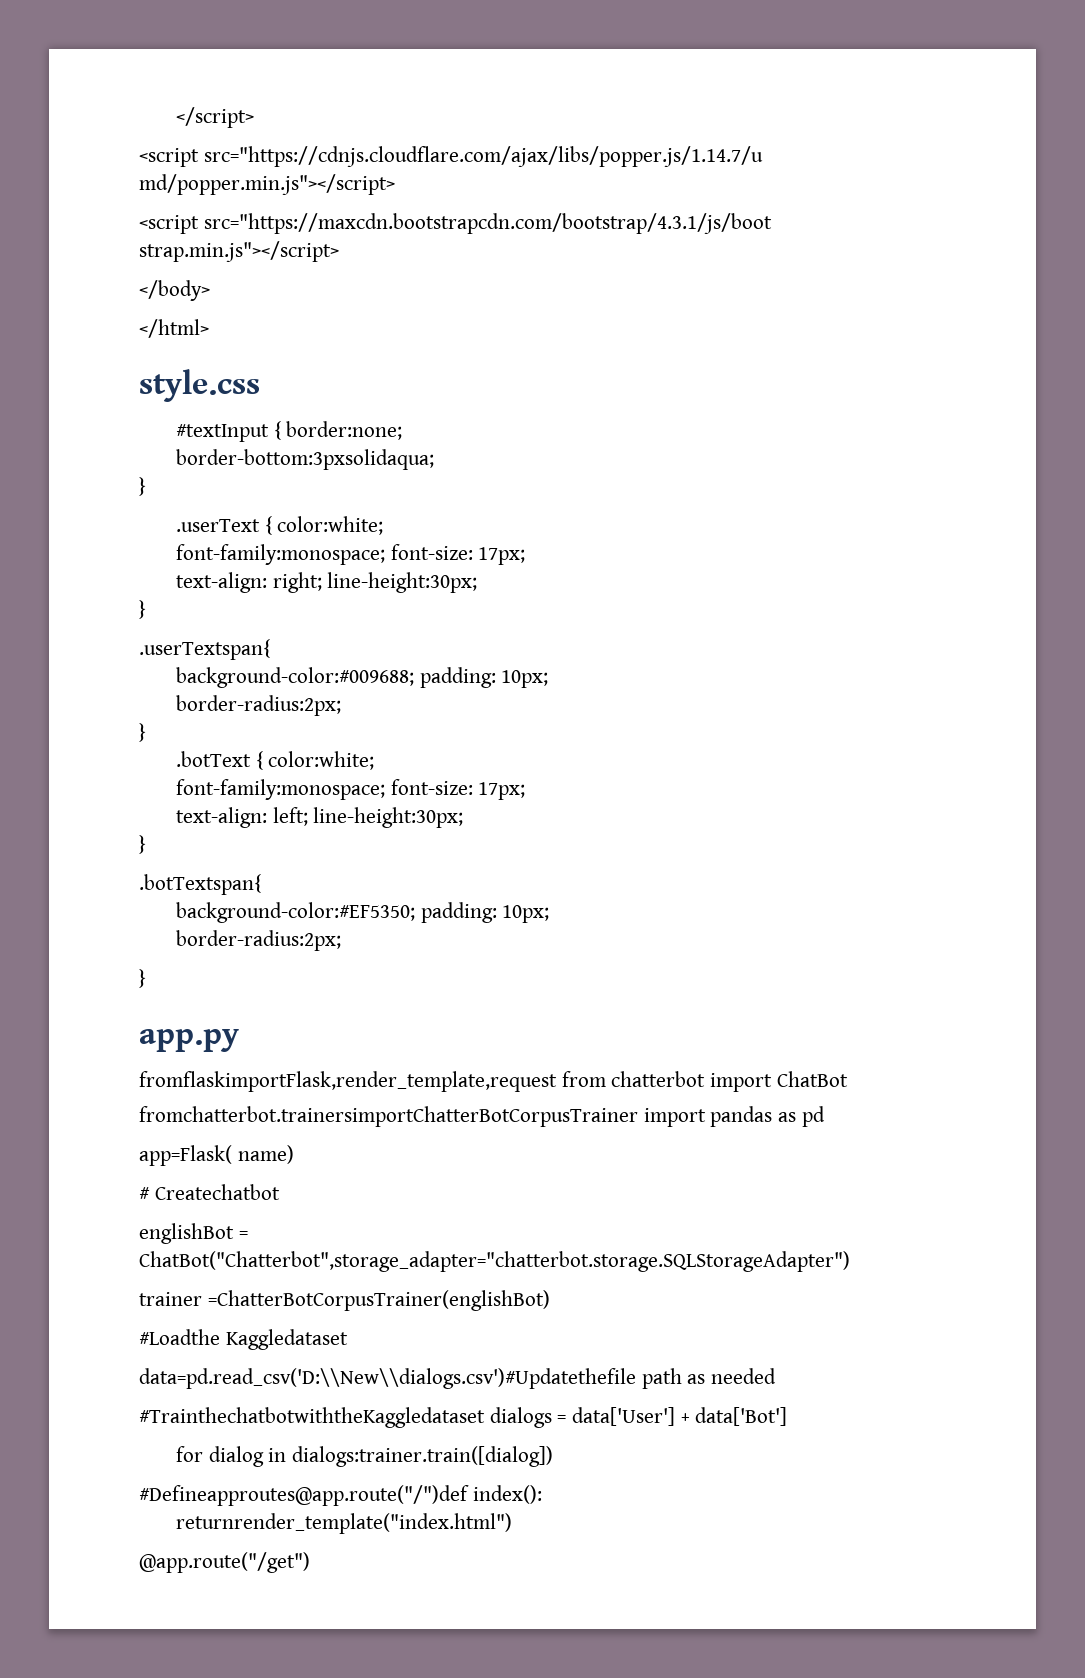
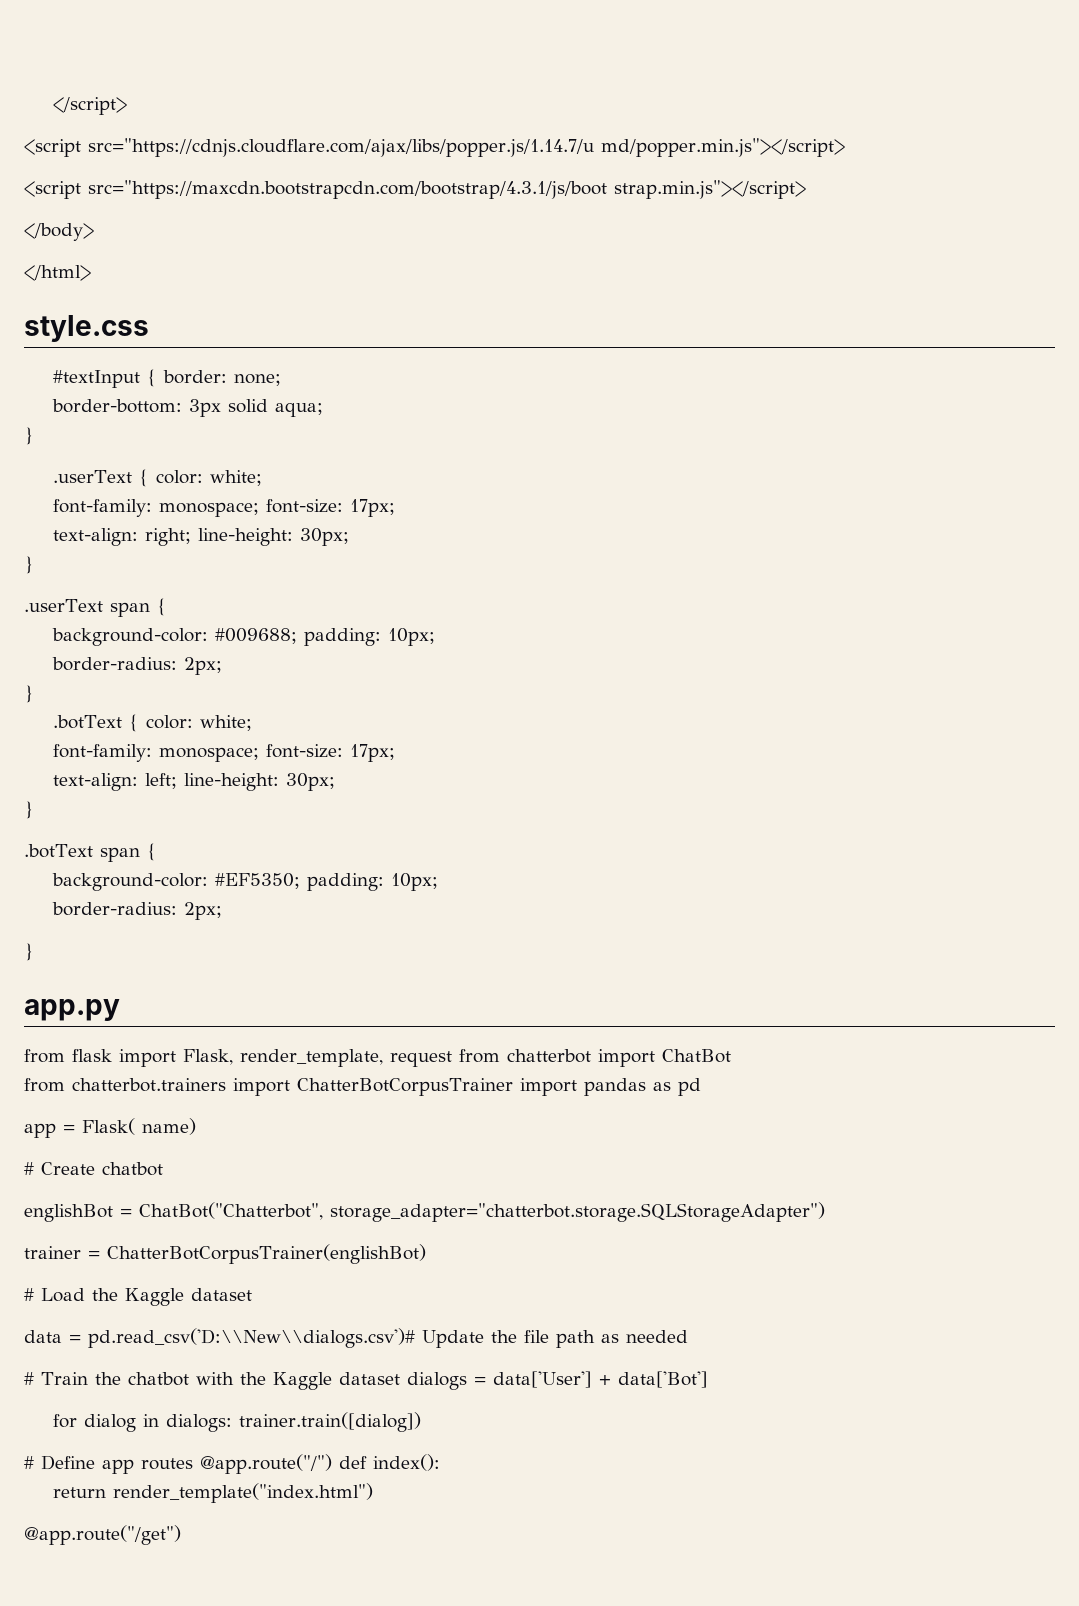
[286,421,403,440] [175,449,434,470] border:none; // border-bottom:3pxsolidaqua; -> [163,370,282,386] [52,399,324,417] border: none; // border-bottom: 3px solid aqua;
[277,516,384,535] [175,544,385,565] color:white; // font-family:monospace; -> [156,470,263,486] [53,499,260,517] color: white; // font-family: monospace;
[327,572,478,593] [139,600,146,619] [139,639,270,660] [175,667,549,688] [175,695,341,716] line-height:30px; // } // .userTextspan{ // background-color:#009688; padding: 10px; // border-radius:2px; -> [198,528,350,546] [24,556,34,574] [24,598,167,617] [52,628,436,646] [52,657,223,675] line-height: 30px; // } // .userText span { // background-color: #009688; padding: 10px; // border-radius: 2px;
[268,751,375,770] [175,779,385,800] color:white; // font-family:monospace; -> [146,715,253,731] [53,744,260,762] color: white; // font-family: monospace;
[313,807,464,828] [139,835,146,854] [139,874,261,895] [175,902,550,923] [175,930,341,951] line-height:30px; // } // .botTextspan{ // background-color:#EF5350; padding: 10px; // border-radius:2px; -> [184,773,336,791] [24,801,34,819] [24,843,157,862] [52,873,439,891] [52,902,223,920] line-height: 30px; // } // .botText span { // background-color: #EF5350; padding: 10px; // border-radius: 2px;
[139,1071,557,1092] fromflaskimportFlask,render_template,request -> [24,1049,452,1067] from flask import Flask, render_template, request
[139,1106,638,1127] fromchatterbot.trainersimportChatterBotCorpusTrainer -> [24,1078,513,1096] from chatterbot.trainers import ChatterBotCorpusTrainer
[139,1145,232,1166] app=Flask( -> [24,1118,135,1138] app = Flask(
[154,1184,280,1200] Createchatbot -> [41,1162,163,1176] Create chatbot
[139,1251,850,1272] ChatBot("Chatterbot",storage_adapter="chatterbot.storage.SQLStorageAdapter") -> [139,1202,825,1222] ChatBot("Chatterbot", storage_adapter="chatterbot.storage.SQLStorageAdapter")
[207,1290,550,1311] [139,1329,348,1350] [139,1368,777,1389] [139,1407,485,1428] =ChatterBotCorpusTrainer(englishBot) // #Loadthe Kaggledataset // data=pd.read_csv('D:\\New\\dialogs.csv')#Updatethefile path as needed // #TrainthechatbotwiththeKaggledataset -> [88,1244,426,1264] [24,1288,252,1306] [24,1328,688,1348] [24,1372,400,1390] = ChatterBotCorpusTrainer(englishBot) // # Load the Kaggle dataset // data = pd.read_csv('D:\\New\\dialogs.csv')# Update the file path as needed // # Train the chatbot with the Kaggle dataset
[291,1446,553,1467] [139,1485,469,1506] dialogs:trainer.train([dialog]) // #Defineapproutes@app.route("/")def -> [166,1412,422,1432] [24,1454,367,1474] dialogs: trainer.train([dialog]) // # Define app routes @app.route("/") def
[175,1513,512,1534] returnrender_template("index.html") -> [53,1483,374,1503] return render_template("index.html")

